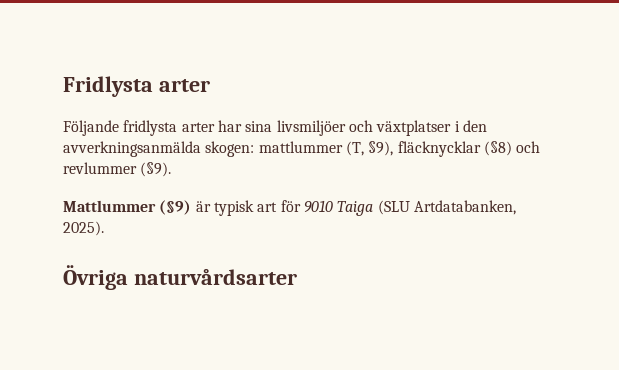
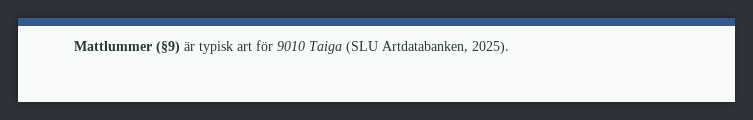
[63,76,210,97] [63,120,487,136] [63,141,541,157] [63,162,172,177] Fridlysta arter // Följande fridlysta arter har sina livsmiljöer och växtplatser i den avverkningsanmälda skogen: mattlummer (T, §9), fläcknycklar (§8) och revlummer (§9). // -> (74, 46) none
[63,265,297,290] // Övriga naturvårdsarter -> (509, 47) none

